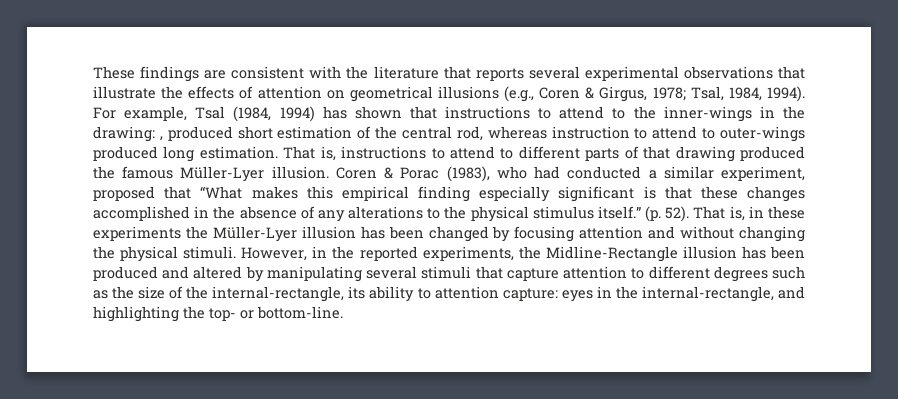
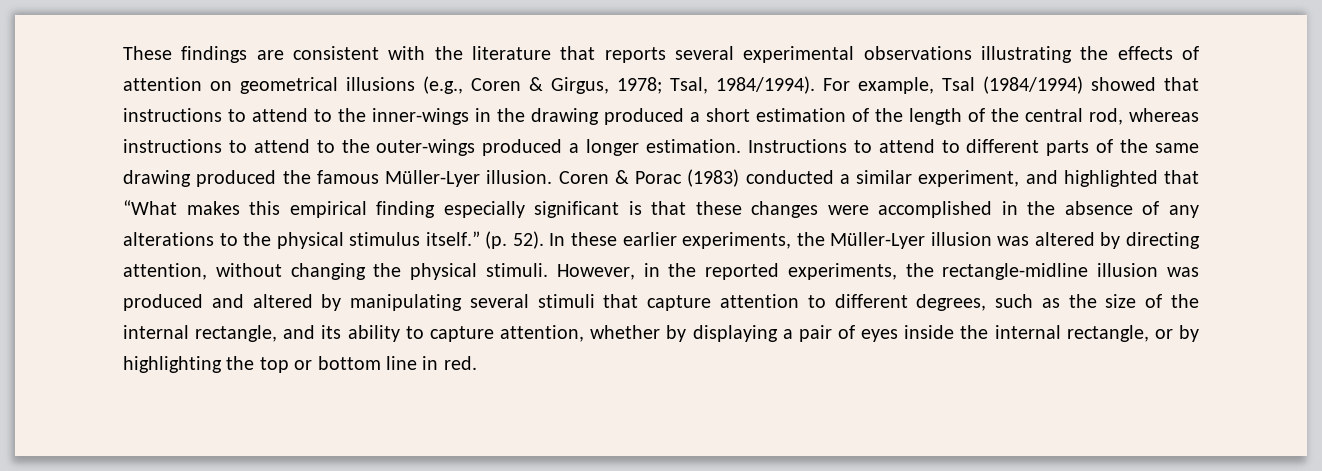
[778,66,805,79] [93,86,156,99] that illustrate -> [981,46,1072,63] illustrating
[728,86,805,102] 1984, 1994). -> [716,76,815,94] 1984/1994).
[233,106,402,122] (1984, 1994) has shown -> [983,76,1156,94] (1984/1994) showed
[93,126,233,142] drawing: , produced -> [531,108,700,125] drawing produced a
(398, 132) none -> [909,108,1019,125] length of the
[551,126,716,139] instruction to attend to -> [123,139,370,153] instructions to attend to the
[163,146,427,162] long estimation. That is, instructions -> [569,139,847,156] a longer estimation. Instructions
[643,146,671,159] that -> [1120,139,1200,153] the same
[446,166,561,182] (1983), who had -> [687,169,740,187] (1983)
[93,186,155,201] proposed -> [1025,170,1158,187] and highlighted
(805, 194) none -> [827,205,869,215] were
[693,206,805,221] [93,226,676,242] That is, in these experiments the Müller-Lyer illusion has been changed by focusing attention and -> [549,232,1200,249] [123,263,207,280] In these earlier experiments, the Müller-Lyer illusion was altered by directing attention,
[545,246,806,262] Midline-Rectangle illusion has been -> [942,263,1199,280] rectangle-midline illusion was
[713,266,768,282] degrees -> [916,294,987,311] degrees,
[212,286,806,302] [93,306,343,322] internal-rectangle, its ability to attention capture: eyes in the internal-rectangle, and highlighting the top- or bottom-line. -> [123,325,1199,342] [123,356,477,373] internal rectangle, and its ability to capture attention, whether by displaying a pair of eyes inside the internal rectangle, or by highlighting the top or bottom line in red.

